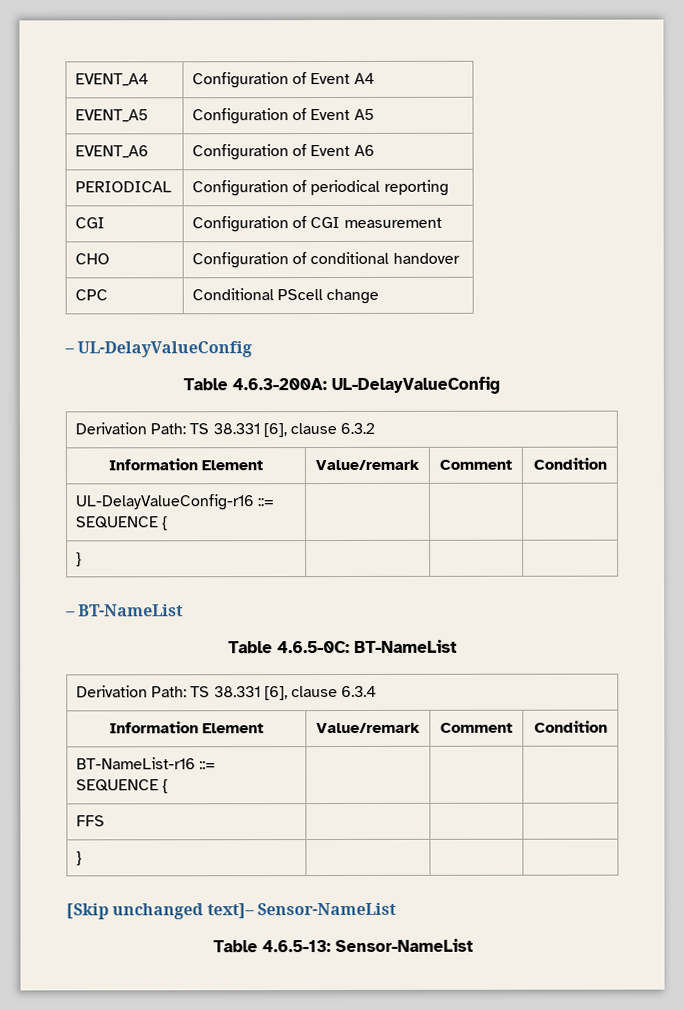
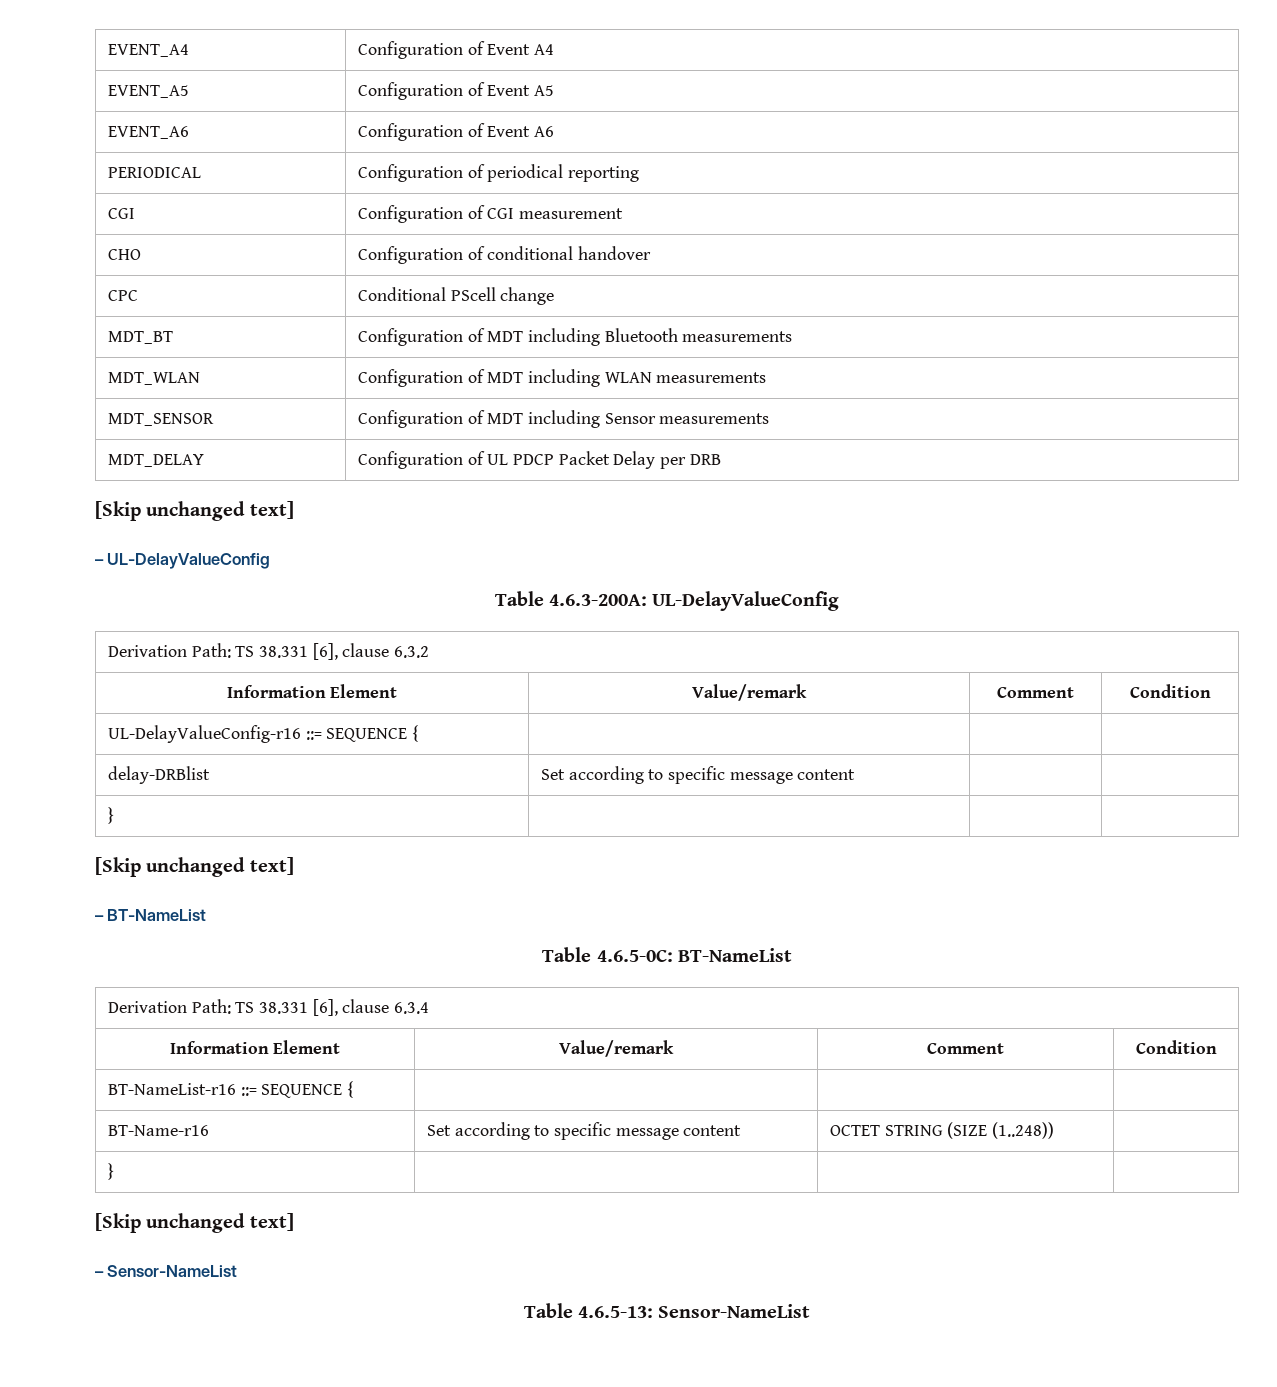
(380, 296) none -> [107,331,173,344] [357,328,793,346] [107,372,200,385] [357,369,767,387] [107,413,214,426] [357,410,770,428] [107,454,204,467] [357,451,721,469] [95,501,294,521] // MDT_BT | Configuration of MDT including Bluetooth measurements // MDT_WLAN | Configuration of MDT including WLAN measurements // MDT_SENSOR | Configuration of MDT including Sensor measurements // MDT_DELAY | Configuration of UL PDCP Packet Delay per DRB // [Skip unchanged text]
[76,552,83,567] } | | | -> [107,766,210,784] [540,766,856,784] [107,807,114,824] [95,857,294,877] delay-DRBlist | Set according to specific message content | | // } | | | // [Skip unchanged text]
[76,815,106,827] [76,851,83,866] [66,903,255,920] FFS | | | // } | | | // [Skip unchanged text]– -> [107,1125,209,1136] [426,1122,742,1140] [829,1122,1054,1139] [107,1163,114,1180] [95,1213,294,1233] [95,1271,104,1277] BT-Name-r16 | Set according to specific message content | OCTET STRING (SIZE (1..248)) | // } | | | // [Skip unchanged text] // –

